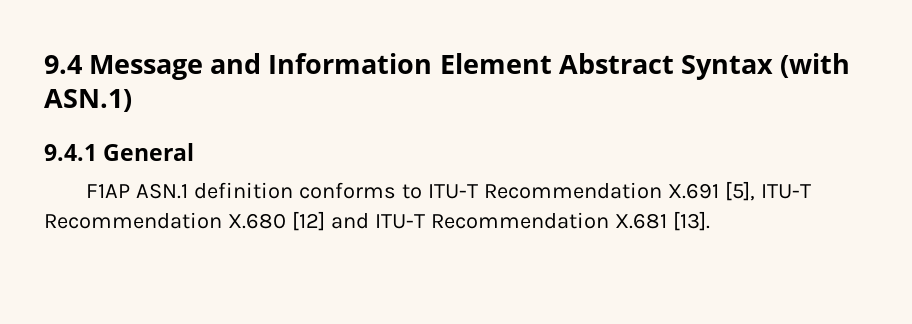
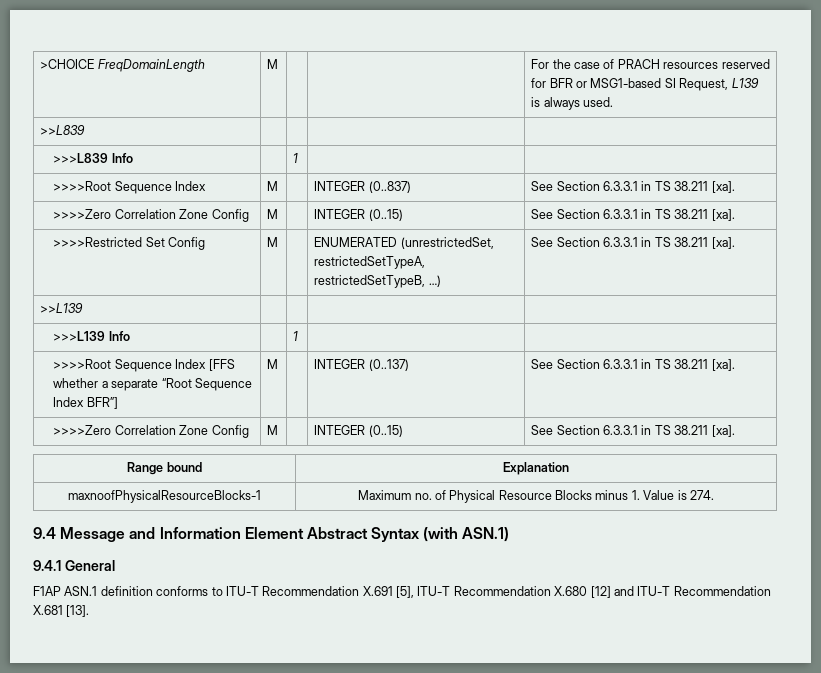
(44, 64) none -> [40,59,205,72] [267,59,279,69] [531,59,770,69] [531,78,759,91] [531,97,614,110] [40,125,86,135] [53,153,133,163] [293,153,299,163] [53,181,207,194] [267,181,279,191] [314,181,411,193] [531,181,735,193] [53,209,249,222] [267,209,279,219] [314,209,403,221] [531,209,735,221] [53,237,206,250] [267,237,279,247] [314,237,494,249] [314,256,426,269] [314,275,441,288] [531,237,735,249] [40,303,84,313] [53,331,130,341] [293,331,299,341] [53,359,235,372] [53,378,252,391] [53,397,118,409] [267,359,279,369] [314,359,409,371] [531,359,735,371] [53,425,249,438] [267,425,279,435] [314,425,403,437] [531,425,735,437] [127,462,202,475] [502,462,569,475] [68,490,261,503] [358,490,714,503] >CHOICE FreqDomainLength | M | | | For the case of PRACH resources reserved for BFR or MSG1-based SI Request, L139 is always used. // >>L839 | | | | // >>>L839 Info | | 1 | | // >>>>Root Sequence Index | M | | INTEGER (0..837) | See Section 6.3.3.1 in TS 38.211 [xa]. // >>>>Zero Correlation Zone Config | M | | INTEGER (0..15) | See Section 6.3.3.1 in TS 38.211 [xa]. // >>>>Restricted Set Config | M | | ENUMERATED (unrestrictedSet, restrictedSetTypeA, restrictedSetTypeB, …) | See Section 6.3.3.1 in TS 38.211 [xa]. // >>L139 | | | | // >>>L139 Info | | 1 | | // >>>>Root Sequence Index [FFS whether a separate “Root Sequence Index BFR”] | M | | INTEGER (0..137) | See Section 6.3.3.1 in TS 38.211 [xa]. // >>>>Zero Correlation Zone Config | M | | INTEGER (0..15) | See Section 6.3.3.1 in TS 38.211 [xa]. // Range bound | Explanation // maxnoofPhysicalResourceBlocks-1 | Maximum no. of Physical Resource Blocks minus 1. Value is 274. //

